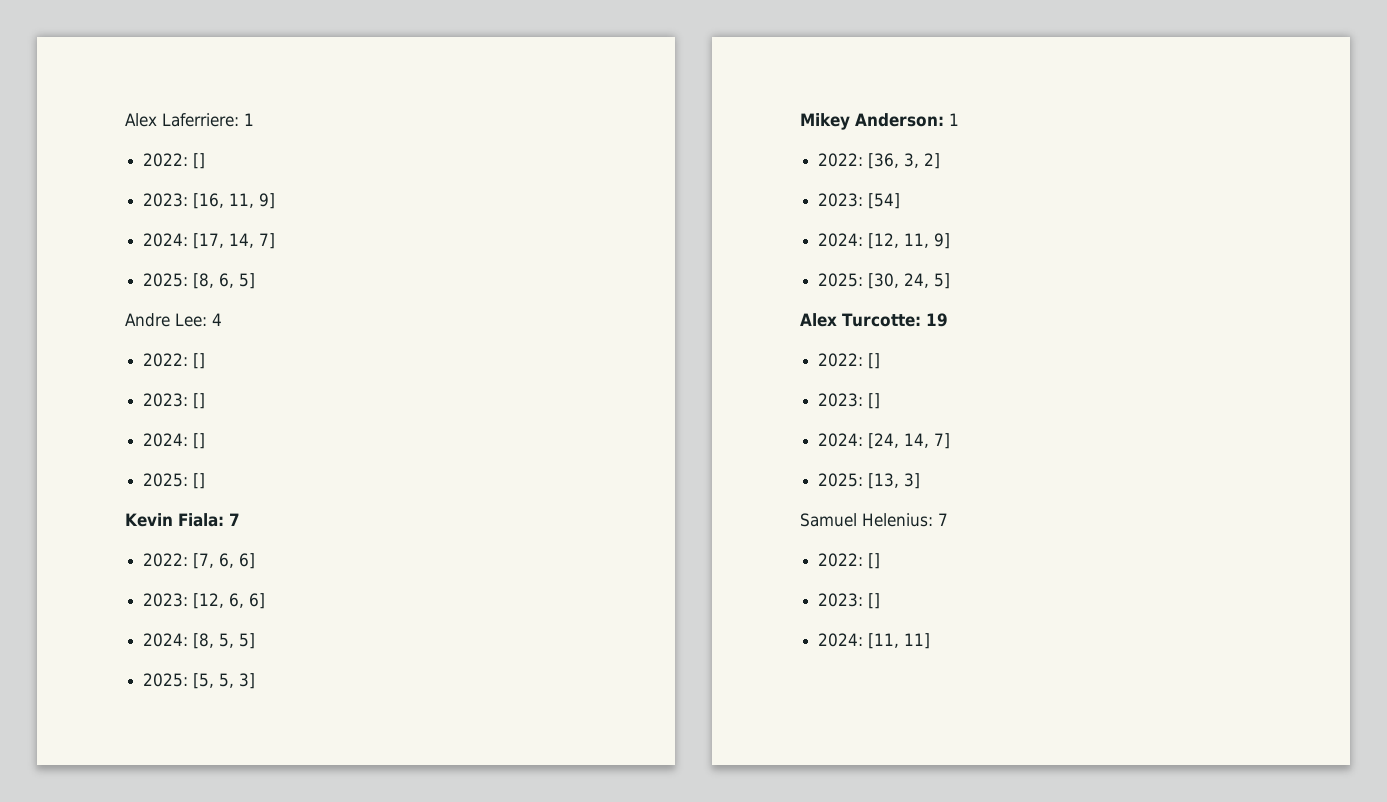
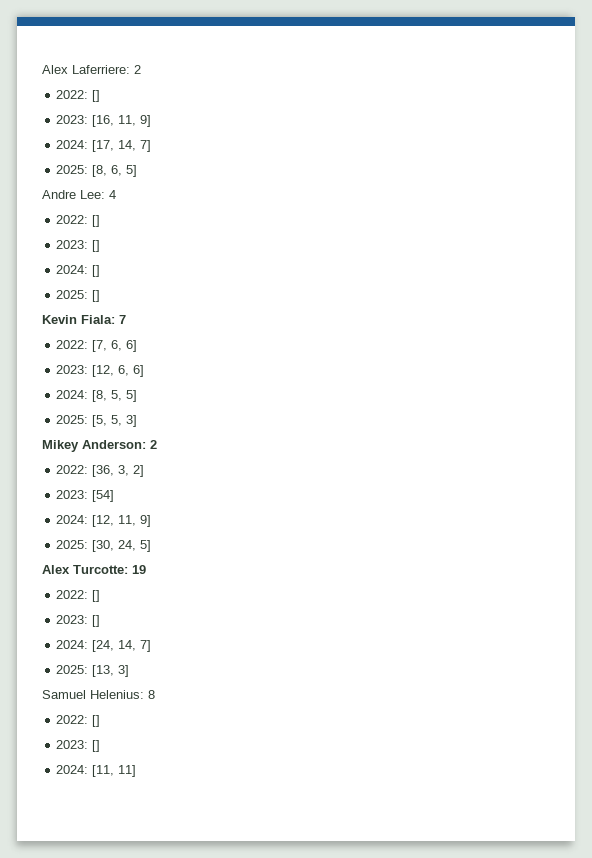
[244,113,254,126] 1 -> [134,65,141,74] 2
[949,113,959,126] 1 -> [150,440,157,449] 2
[938,513,948,526] 7 -> [148,690,155,699] 8

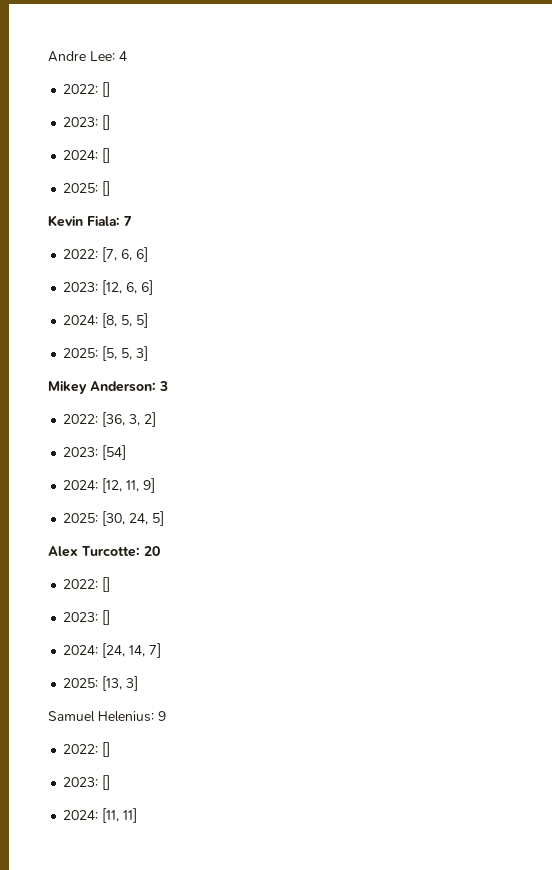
[42,65,141,74] [56,90,101,102] [56,115,152,127] [56,140,152,152] [56,165,138,177] Alex Laferriere: 2 // 2022: [] // 2023: [16, 11, 9] // 2024: [17, 14, 7] // 2025: [8, 6, 5] // -> (48, 56) none
[150,440,157,449] 2 -> [159,381,168,391] 3
[132,565,146,574] 19 -> [144,546,160,556] 20
[148,690,155,699] 8 -> [158,711,166,721] 9

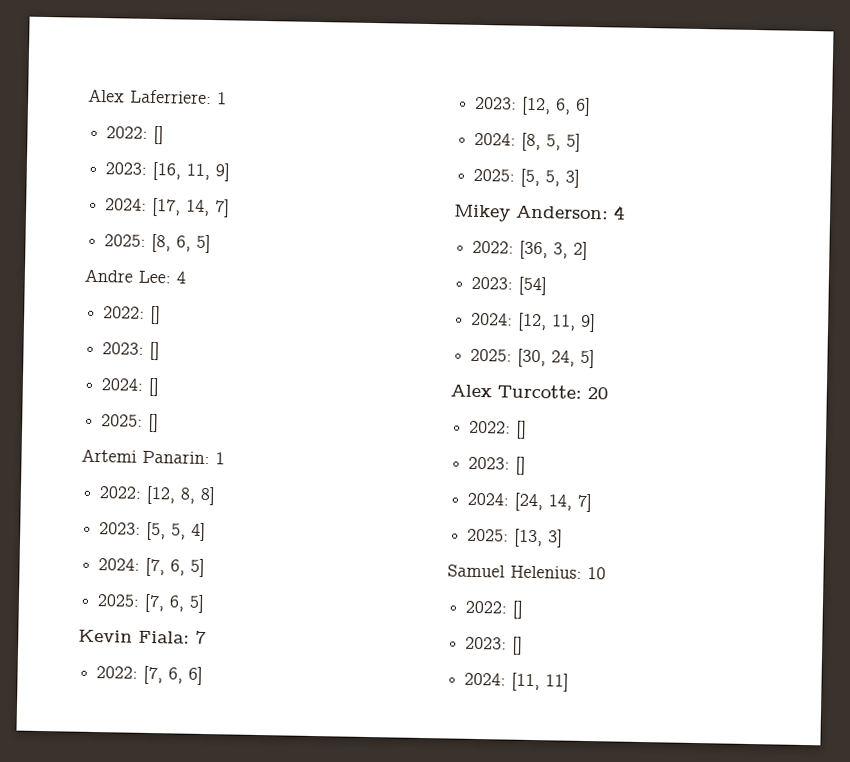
(48, 56) none -> [88,88,227,105] [106,125,165,145] [105,161,231,182] [105,197,231,218] [104,233,212,254] Alex Laferriere: 1 // 2022: [] // 2023: [16, 11, 9] // 2024: [17, 14, 7] // 2025: [8, 6, 5] //
(111, 188) none -> [81,448,225,465] [99,485,217,506] [99,521,207,542] [98,557,206,578] [97,593,206,614] // Artemi Panarin: 1 // 2022: [12, 8, 8] // 2023: [5, 5, 4] // 2024: [7, 6, 5] // 2025: [7, 6, 5]
[159,381,168,391] 3 -> [613,205,625,220] 4
[158,711,166,721] 9 -> [587,567,606,580] 10

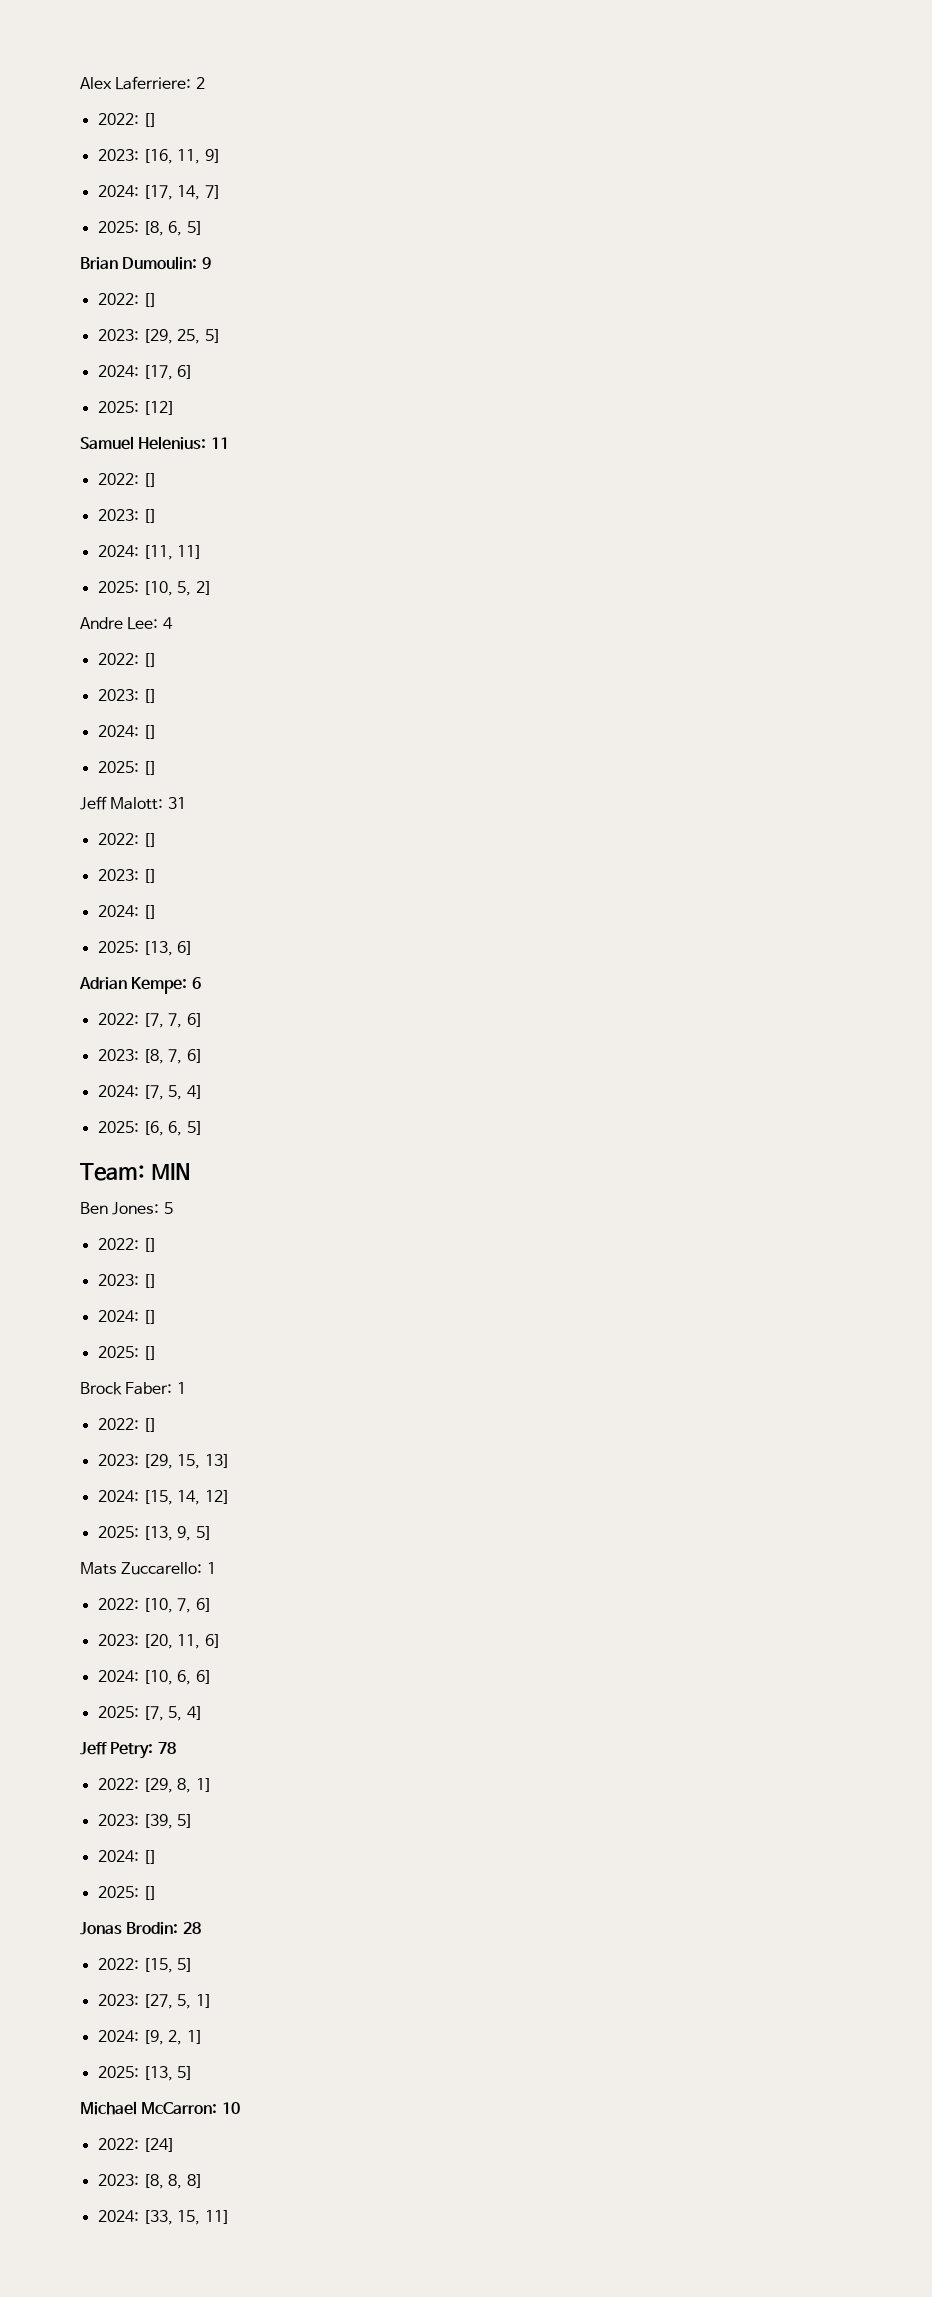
[217,92,227,105] 1 -> [195,77,205,89] 2
(212, 244) none -> [80,256,211,270] [97,293,157,307] [97,329,221,344] [97,365,194,380] [97,401,175,415] [80,436,229,450] [97,473,157,487] [97,509,157,523] [97,545,203,560] [97,581,212,596] // Brian Dumoulin: 9 // 2022: [] // 2023: [29, 25, 5] // 2024: [17, 6] // 2025: [12] // Samuel Helenius: 11 // 2022: [] // 2023: [] // 2024: [11, 11] // 2025: [10, 5, 2]
[81,448,225,465] [99,485,217,506] [99,521,207,542] [98,557,206,578] [97,593,206,614] [78,629,207,645] [96,665,204,685] [474,96,592,116] [474,132,582,152] [473,168,581,188] [453,204,625,222] [472,240,589,260] [471,276,548,296] [471,312,597,333] [470,348,596,369] [450,384,608,400] [469,420,528,439] [468,456,527,475] [467,492,593,513] [467,528,564,548] [447,564,606,580] [465,600,524,619] [465,636,524,655] [464,672,541,692] Artemi Panarin: 1 // 2022: [12, 8, 8] // 2023: [5, 5, 4] // 2024: [7, 6, 5] // 2025: [7, 6, 5] // Kevin Fiala: 7 // 2022: [7, 6, 6] // 2023: [12, 6, 6] // 2024: [8, 5, 5] // 2025: [5, 5, 3] // Mikey Anderson: 4 // 2022: [36, 3, 2] // 2023: [54] // 2024: [12, 11, 9] // 2025: [30, 24, 5] // Alex Turcotte: 20 // 2022: [] // 2023: [] // 2024: [24, 14, 7] // 2025: [13, 3] // Samuel Helenius: 10 // 2022: [] // 2023: [] // 2024: [11, -> [80,796,186,810] [97,833,157,847] [97,869,157,883] [97,905,157,919] [97,941,194,956] [79,977,201,994] [97,1013,203,1028] [97,1049,203,1064] [97,1085,203,1100] [97,1121,203,1136] [80,1163,191,1181] [80,1202,173,1215] [97,1238,157,1252] [97,1274,157,1288] [97,1310,157,1324] [97,1346,157,1360] [80,1382,186,1395] [97,1418,157,1432] [97,1454,230,1469] [97,1490,230,1505] [97,1526,212,1541] [80,1562,216,1575] [97,1598,212,1613] [97,1634,221,1649] [97,1670,212,1685] [97,1706,203,1721] [80,1742,176,1759] [97,1778,212,1793] [97,1814,194,1829] [97,1850,157,1864] [97,1886,157,1900] [80,1922,201,1935] [97,1958,194,1973] [97,1994,212,2009] [97,2030,203,2045] [97,2066,194,2081] [80,2101,240,2115] [97,2138,175,2152] [97,2174,203,2189] [97,2210,201,2225] Jeff Malott: 31 // 2022: [] // 2023: [] // 2024: [] // 2025: [13, 6] // Adrian Kempe: 6 // 2022: [7, 7, 6] // 2023: [8, 7, 6] // 2024: [7, 5, 4] // 2025: [6, 6, 5] // Team: MIN // Ben Jones: 5 // 2022: [] // 2023: [] // 2024: [] // 2025: [] // Brock Faber: 1 // 2022: [] // 2023: [29, 15, 13] // 2024: [15, 14, 12] // 2025: [13, 9, 5] // Mats Zuccarello: 1 // 2022: [10, 7, 6] // 2023: [20, 11, 6] // 2024: [10, 6, 6] // 2025: [7, 5, 4] // Jeff Petry: 78 // 2022: [29, 8, 1] // 2023: [39, 5] // 2024: [] // 2025: [] // Jonas Brodin: 28 // 2022: [15, 5] // 2023: [27, 5, 1] // 2024: [9, 2, 1] // 2025: [13, 5] // Michael McCarron: 10 // 2022: [24] // 2023: [8, 8, 8] // 2024: [33, 15,

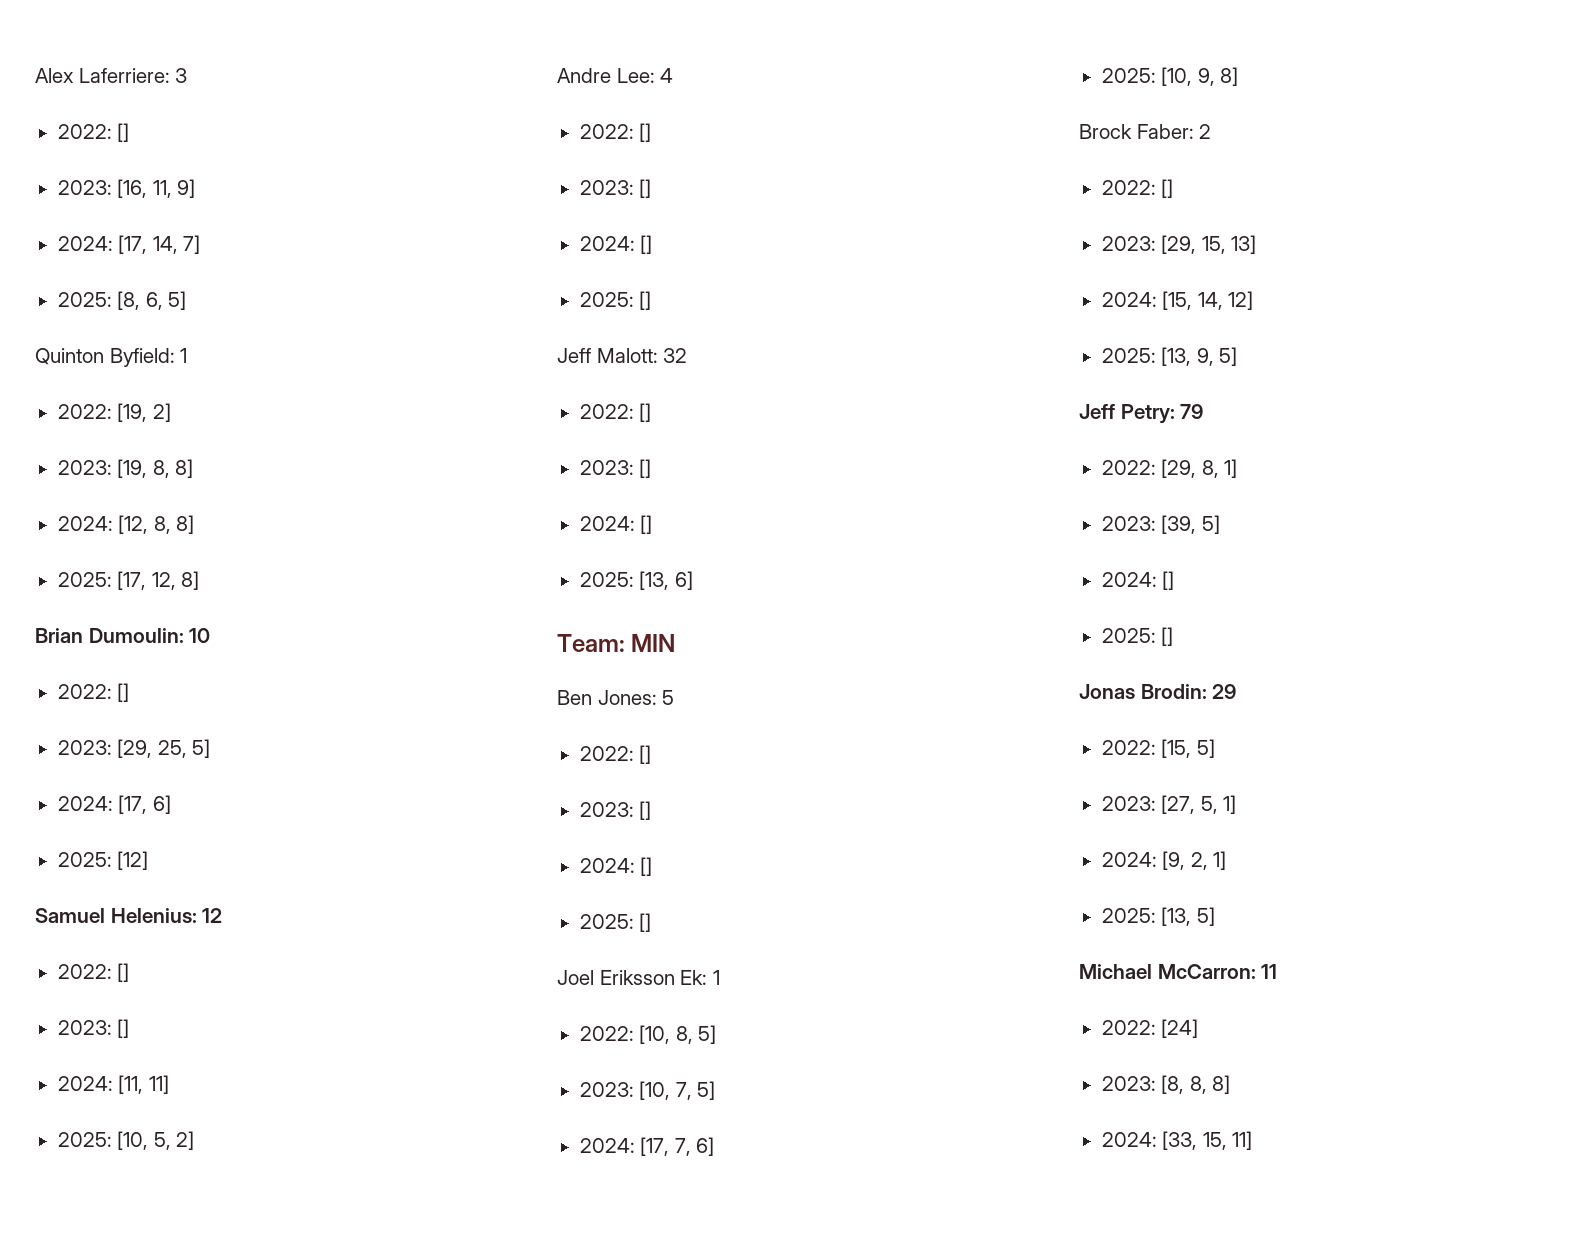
[195,77,205,89] 2 -> [175,68,188,83] 3
(203, 228) none -> [35,348,188,367] [57,403,171,422] [57,459,194,478] [57,515,195,534] [57,571,200,590] // Quinton Byfield: 1 // 2022: [19, 2] // 2023: [19, 8, 8] // 2024: [12, 8, 8] // 2025: [17, 12, 8]
[201,257,211,269] 9 -> [189,628,211,643] 10
[210,437,229,449] 11 -> [202,908,223,923] 12
[167,797,186,809] 31 -> [663,348,688,363] 32
[79,977,201,994] [97,1013,203,1028] [97,1049,203,1064] [97,1085,203,1100] [97,1121,203,1136] // Adrian Kempe: 6 // 2022: [7, 7, 6] // 2023: [8, 7, 6] // 2024: [7, 5, 4] // 2025: [6, 6, 5] -> (693, 580) none
(157, 1353) none -> [557,970,720,985] [579,1025,717,1044] [579,1081,716,1100] [579,1137,715,1156] [1101,67,1239,86] // Joel Eriksson Ek: 1 // 2022: [10, 8, 5] // 2023: [10, 7, 5] // 2024: [17, 7, 6] // 2025: [10, 9, 8]
[176,1382,186,1394] 1 -> [1199,124,1212,139] 2
[80,1562,216,1575] [97,1598,212,1613] [97,1634,221,1649] [97,1670,212,1685] [97,1706,203,1721] // Mats Zuccarello: 1 // 2022: [10, 7, 6] // 2023: [20, 11, 6] // 2024: [10, 6, 6] // 2025: [7, 5, 4] -> (1238, 356) none
[157,1742,176,1754] 78 -> [1180,404,1204,419] 79
[182,1922,201,1934] 28 -> [1212,684,1237,699] 29
[221,2102,240,2114] 10 -> [1261,964,1278,979] 11

